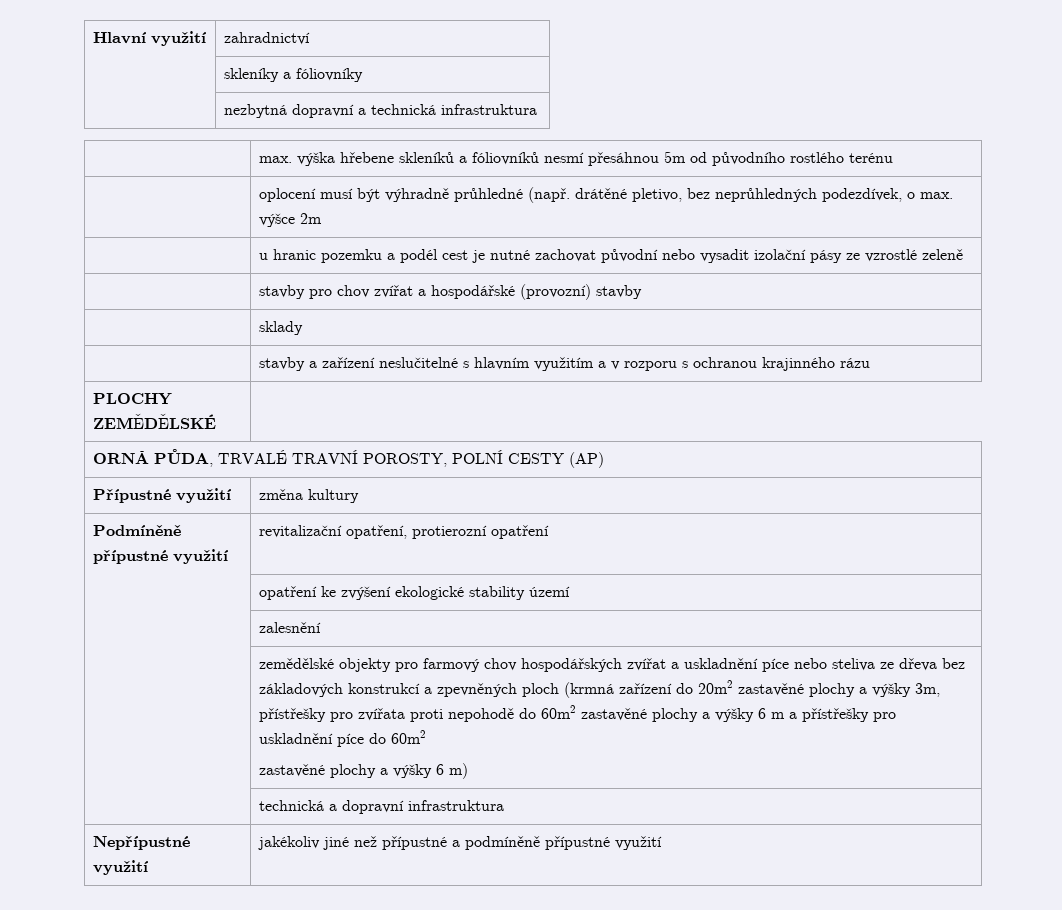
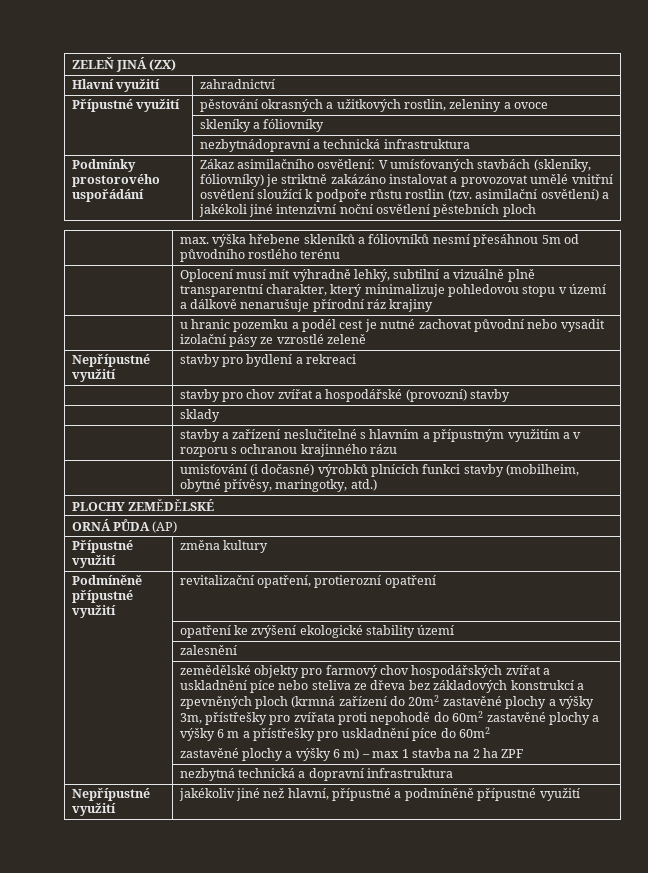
(92, 38) none -> [71,57,177,72] ZELEŇ JINÁ (ZX) //
(310, 38) none -> [71,99,180,112] [199,99,549,112] // Přípustné využití | pěstování okrasných a užitkových rostlin, zeleniny a ovoce
[223,104,354,118] nezbytná dopravní -> [199,139,310,152] nezbytnádopravní
(537, 109) none -> [71,159,136,172] [71,174,160,187] [71,189,144,202] [199,159,591,172] [199,174,613,187] [199,189,609,202] [198,204,536,217] // Podmínky prostorového uspořádání | Zákaz asimilačního osvětlení: V umísťovaných stavbách (skleníky, fóliovníky) je striktně zakázáno instalovat a provozovat umělé vnitřní osvětlení sloužící k podpoře růstu rostlin (tzv. asimilační osvětlení) a jakékoli jiné intenzivní noční osvětlení pěstebních ploch
[258,187,953,203] [258,213,322,227] oplocení musí být výhradně průhledné (např. drátěné pletivo, bez neprůhledných podezdívek, o max. výšce 2m -> [179,269,535,282] [179,284,607,297] [179,299,434,312] Oplocení musí mít výhradně lehký, subtilní a vizuálně plně transparentní charakter, který minimalizuje pohledovou stopu v území a dálkově nenarušuje přírodní ráz krajiny
(963, 254) none -> [71,354,150,367] [71,369,116,382] [179,354,357,367] // Nepřípustné využití | stavby pro bydlení a rekreaci
(530, 363) none -> [422,429,505,442] a přípustným
[92,393,172,405] [92,413,216,429] [92,449,564,467] PLOCHY ZEMĚDĚLSKÉ // ORNÁ PŮDA, TRVALÉ TRAVNÍ POROSTY, POLNÍ CESTY -> [179,464,580,477] [179,479,377,492] [71,499,214,511] [71,519,150,531] | umisťování (i dočasné) výrobků plnících funkci stavby (mobilheim, obytné přívěsy, maringotky, atd.) // PLOCHY ZEMĚDĚLSKÉ // ORNÁ PŮDA
(468, 771) // | -> [361,748,524,758] [179,768,235,781] – max 1 stavba na 2 ha ZPF // | nezbytná
(377, 841) none -> [287,788,329,800] hlavní,

